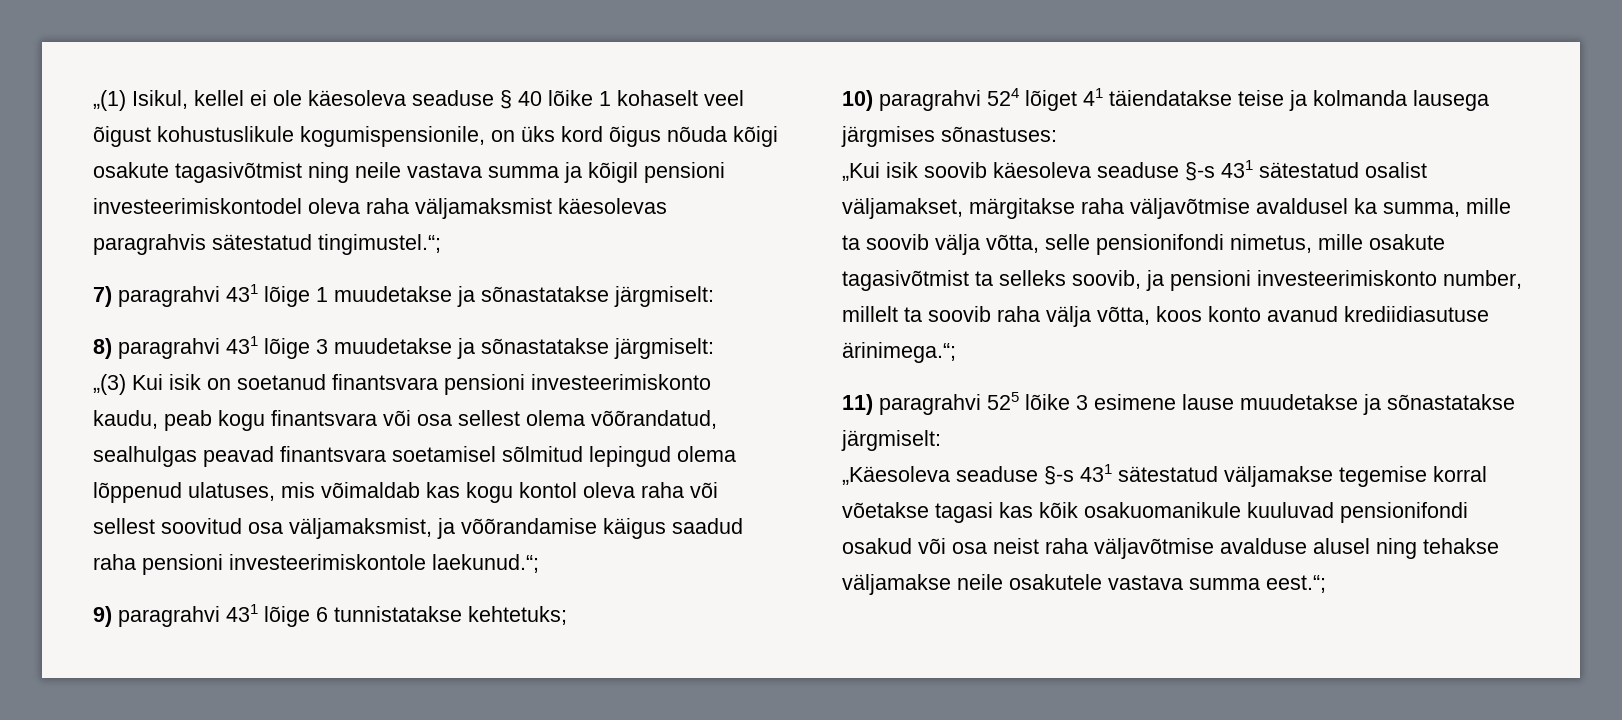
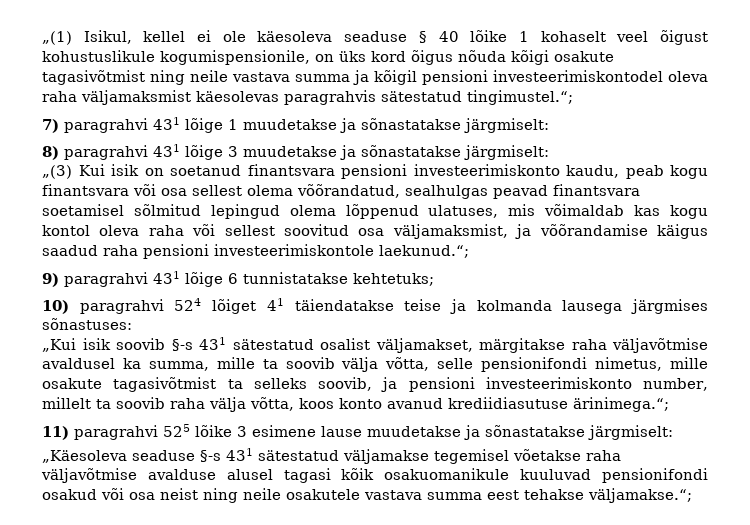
[993,162,1179,178] käesoleva seaduse -> (165, 344) none
[1339,466,1487,487] [842,502,1033,523] tegemise korral võetakse tagasi kas -> [434,449,621,464] [41,468,331,483] tegemisel võetakse raha väljavõtmise avalduse alusel tagasi
[1045,538,1499,559] [842,574,951,595] raha väljavõtmise avalduse alusel ning tehakse väljamakse -> [203,488,238,503] ning
[1266,575,1326,593] eest.“; -> [487,488,692,503] eest tehakse väljamakse.“;

